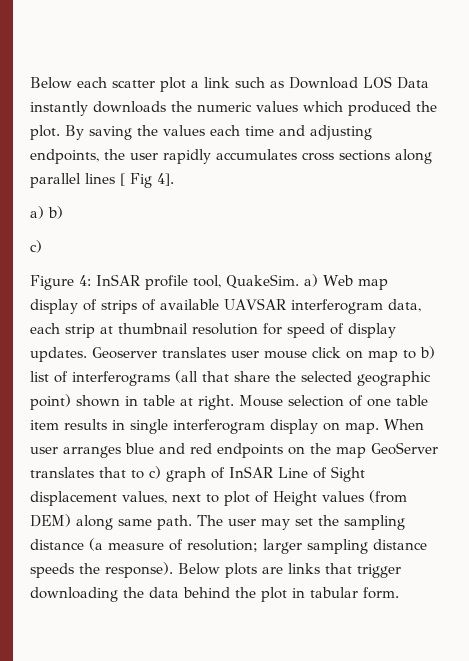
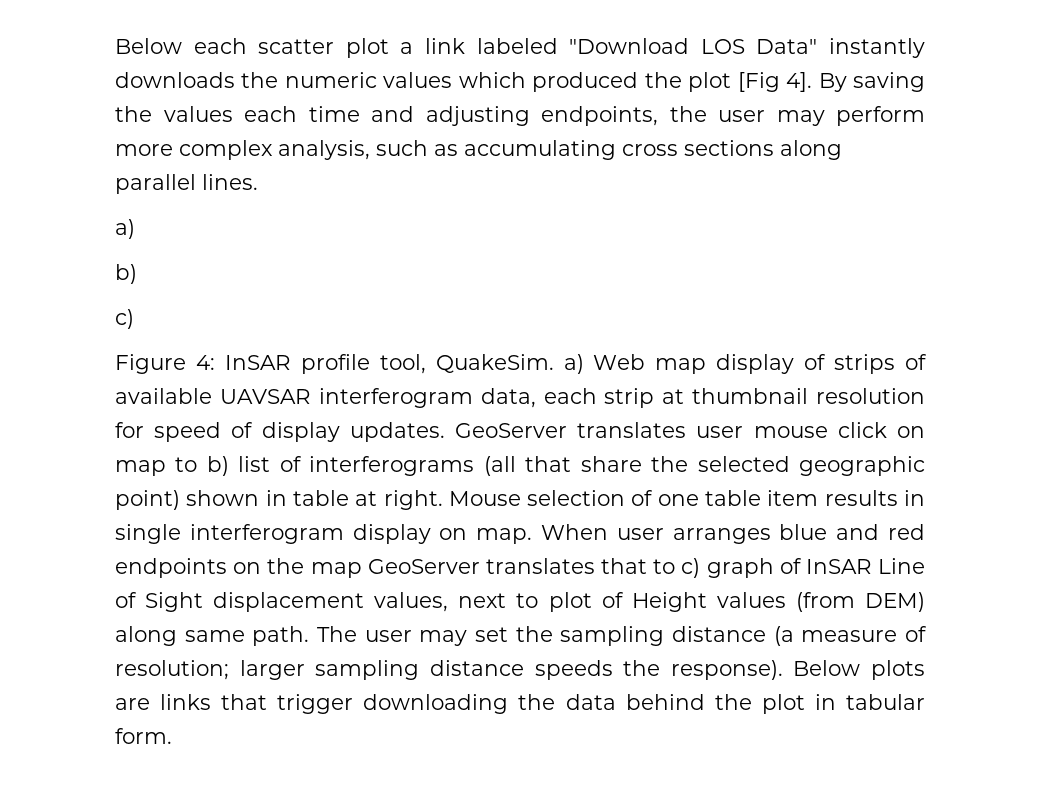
[235,76,429,89] such as Download LOS Data -> [476,38,818,54] labeled "Download LOS Data"
[30,125,60,140] plot. -> [688,72,813,92] plot [Fig 4].
[163,149,432,164] [30,173,174,188] [30,206,44,219] rapidly accumulates cross sections along parallel lines [ Fig 4]. // a) -> [776,106,925,126] [115,140,842,160] [115,174,258,194] [115,219,135,239] may perform more complex analysis, such as accumulating cross sections along parallel lines. // a) //
[92,347,157,359] Geoserver -> [454,423,567,438] GeoServer

